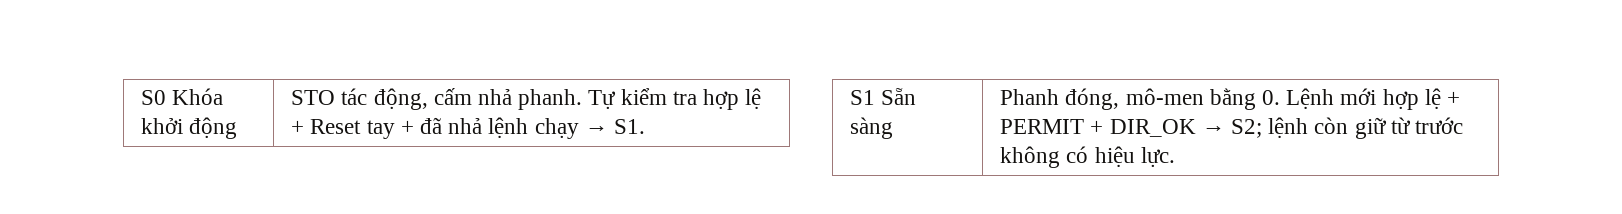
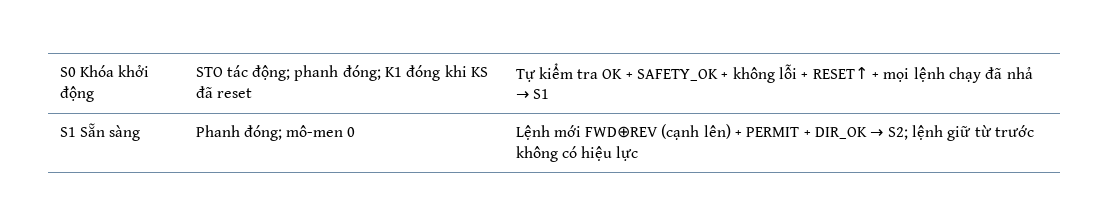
[373,88,762,110] [291,117,646,139] [850,88,917,105] [850,117,894,139] [1000,88,1441,110] động, cấm nhả phanh. Tự kiểm tra hợp lệ + Reset tay + đã nhả lệnh chạy → S1. // S1 Sẵn sàng | Phanh đóng, mô-men bằng 0. Lệnh mới hợp lệ -> [252,65,489,81] [195,86,252,98] [515,63,1033,83] [515,89,549,99] [59,123,141,141] [195,125,356,141] [515,124,731,140] động; phanh đóng; K1 đóng khi KS đã reset | Tự kiểm tra OK + SAFETY_OK + không lỗi + RESET↑ + mọi lệnh chạy đã nhả → S1 // S1 Sẵn sàng | Phanh đóng; mô-men 0 | Lệnh mới FWD⊕REV (cạnh lên)
[1314,117,1349,134] còn -> (944, 132) none
[1140,147,1175,167] lực. -> [616,146,639,161] lực

